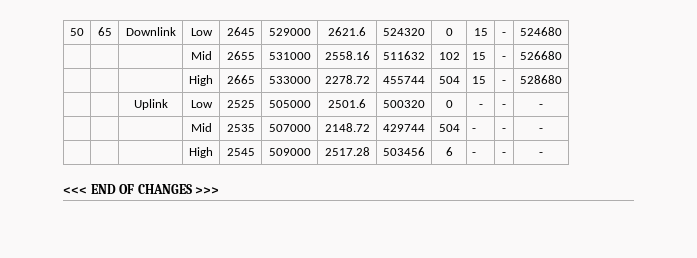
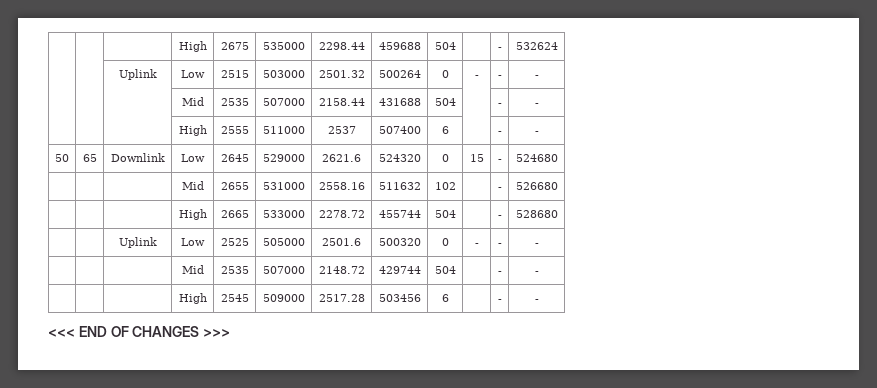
(70, 32) none -> [178,41,207,52] [220,42,249,50] [262,42,305,50] [318,42,365,50] [378,42,421,50] [434,42,456,50] [497,47,502,50] [515,42,558,50] [118,69,157,80] [181,70,205,78] [220,70,249,78] [262,70,305,78] [318,70,365,78] [378,70,421,78] [441,70,449,78] [474,75,479,78] [497,75,502,78] [534,75,539,78] [181,97,204,106] [220,98,249,106] [262,98,305,106] [318,98,365,106] [378,98,421,106] [434,98,456,106] [497,103,502,106] [534,103,539,106] [178,125,207,136] [220,126,249,134] [262,126,305,134] [327,126,356,134] [378,126,421,134] [441,126,449,134] [497,131,502,134] [534,131,539,134] | | | High | 2675 | 535000 | 2298.44 | 459688 | 504 | | - | 532624 // | | Uplink | Low | 2515 | 503000 | 2501.32 | 500264 | 0 | - | - | - // | | | Mid | 2535 | 507000 | 2158.44 | 431688 | 504 | | - | - // | | | High | 2555 | 511000 | 2537 | 507400 | 6 | | - | - //
[472,52,487,60] 15 -> (456, 186) none
[472,76,487,84] 15 -> (456, 214) none
[472,128,477,132] - -> (456, 270) none
[472,152,477,156] - -> (449, 298) none

